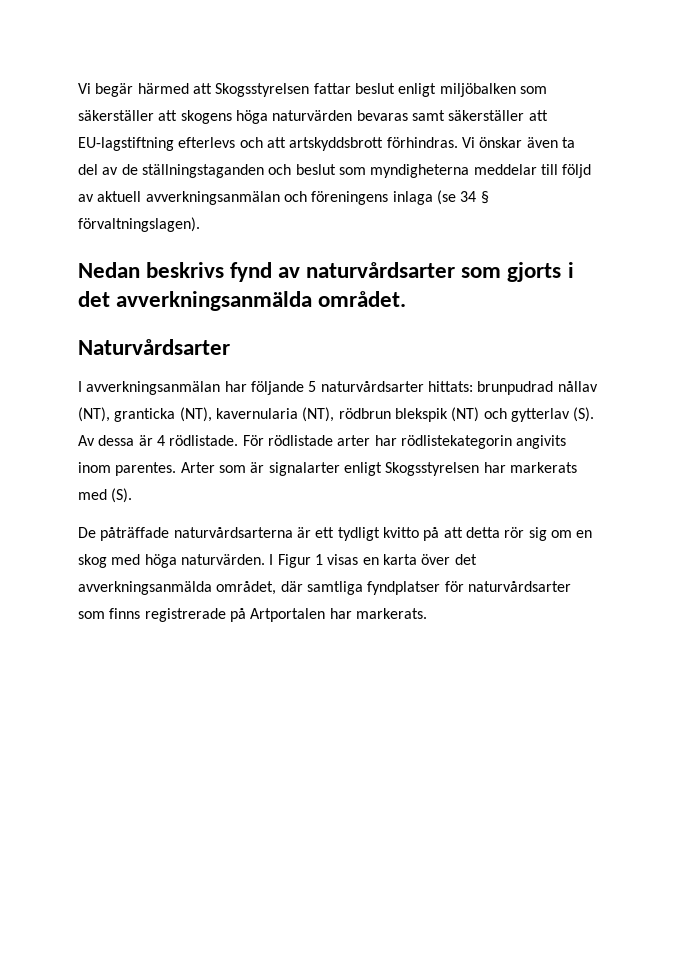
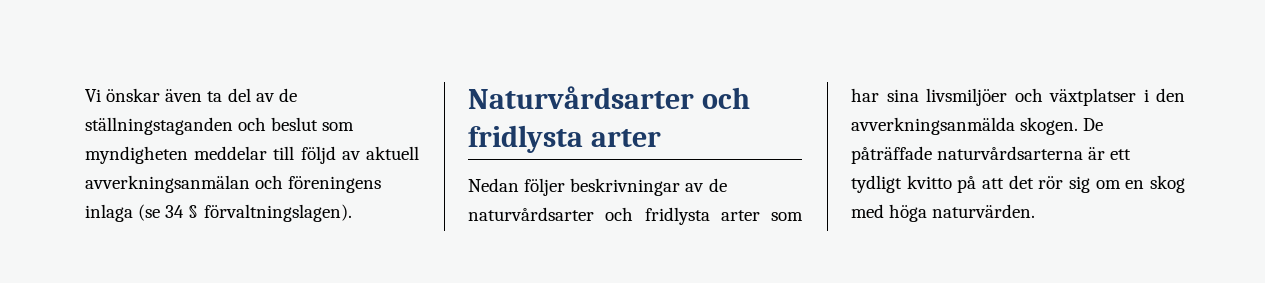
[78,83,547,97] [78,110,548,124] [78,137,475,151] Vi begär härmed att Skogsstyrelsen fattar beslut enligt miljöbalken som säkerställer att skogens höga naturvärden bevaras samt säkerställer att EU-lagstiftning efterlevs och att artskyddsbrott förhindras. Vi -> [85,89,101,102] Vi
[370,164,470,178] myndigheterna -> [85,146,188,164] myndigheten
[78,262,574,282] [78,291,407,311] [78,339,230,355] [78,381,598,395] [78,407,595,422] [78,435,567,449] [78,462,577,476] [78,488,133,503] Nedan beskrivs fynd av naturvårdsarter som gjorts i det avverkningsanmälda området. // Naturvårdsarter // I avverkningsanmälan har följande 5 naturvårdsarter hittats: brunpudrad nållav (NT), granticka (NT), kavernularia (NT), rödbrun blekspik (NT) och gytterlav (S). Av dessa är 4 rödlistade. För rödlistade arter har rödlistekategorin angivits inom parentes. Arter som är signalarter enligt Skogsstyrelsen har markerats med (S). // -> [468,86,750,109] [468,125,661,153] [468,178,727,196] [468,207,803,225] [851,88,1185,106] [851,117,1079,135] Naturvårdsarter och fridlysta arter // Nedan följer beskrivningar av de naturvårdsarter och fridlysta arter som har sina livsmiljöer och växtplatser i den avverkningsanmälda skogen.
[465,527,500,538] detta -> [1008,175,1034,189] det
[269,554,477,568] [78,581,571,595] [78,608,427,622] I Figur 1 visas en karta över det avverkningsanmälda området, där samtliga fyndplatser för naturvårdsarter som finns registrerade på Artportalen har markerats. -> (1036, 211) none

